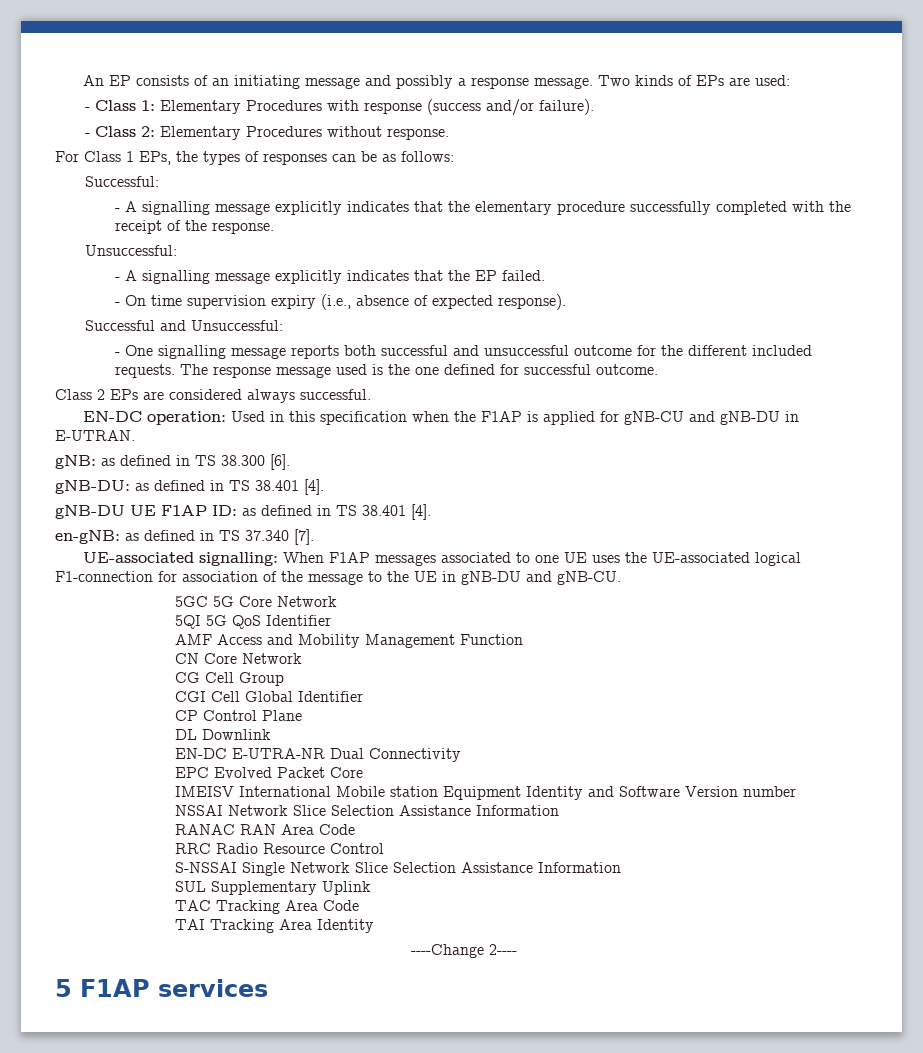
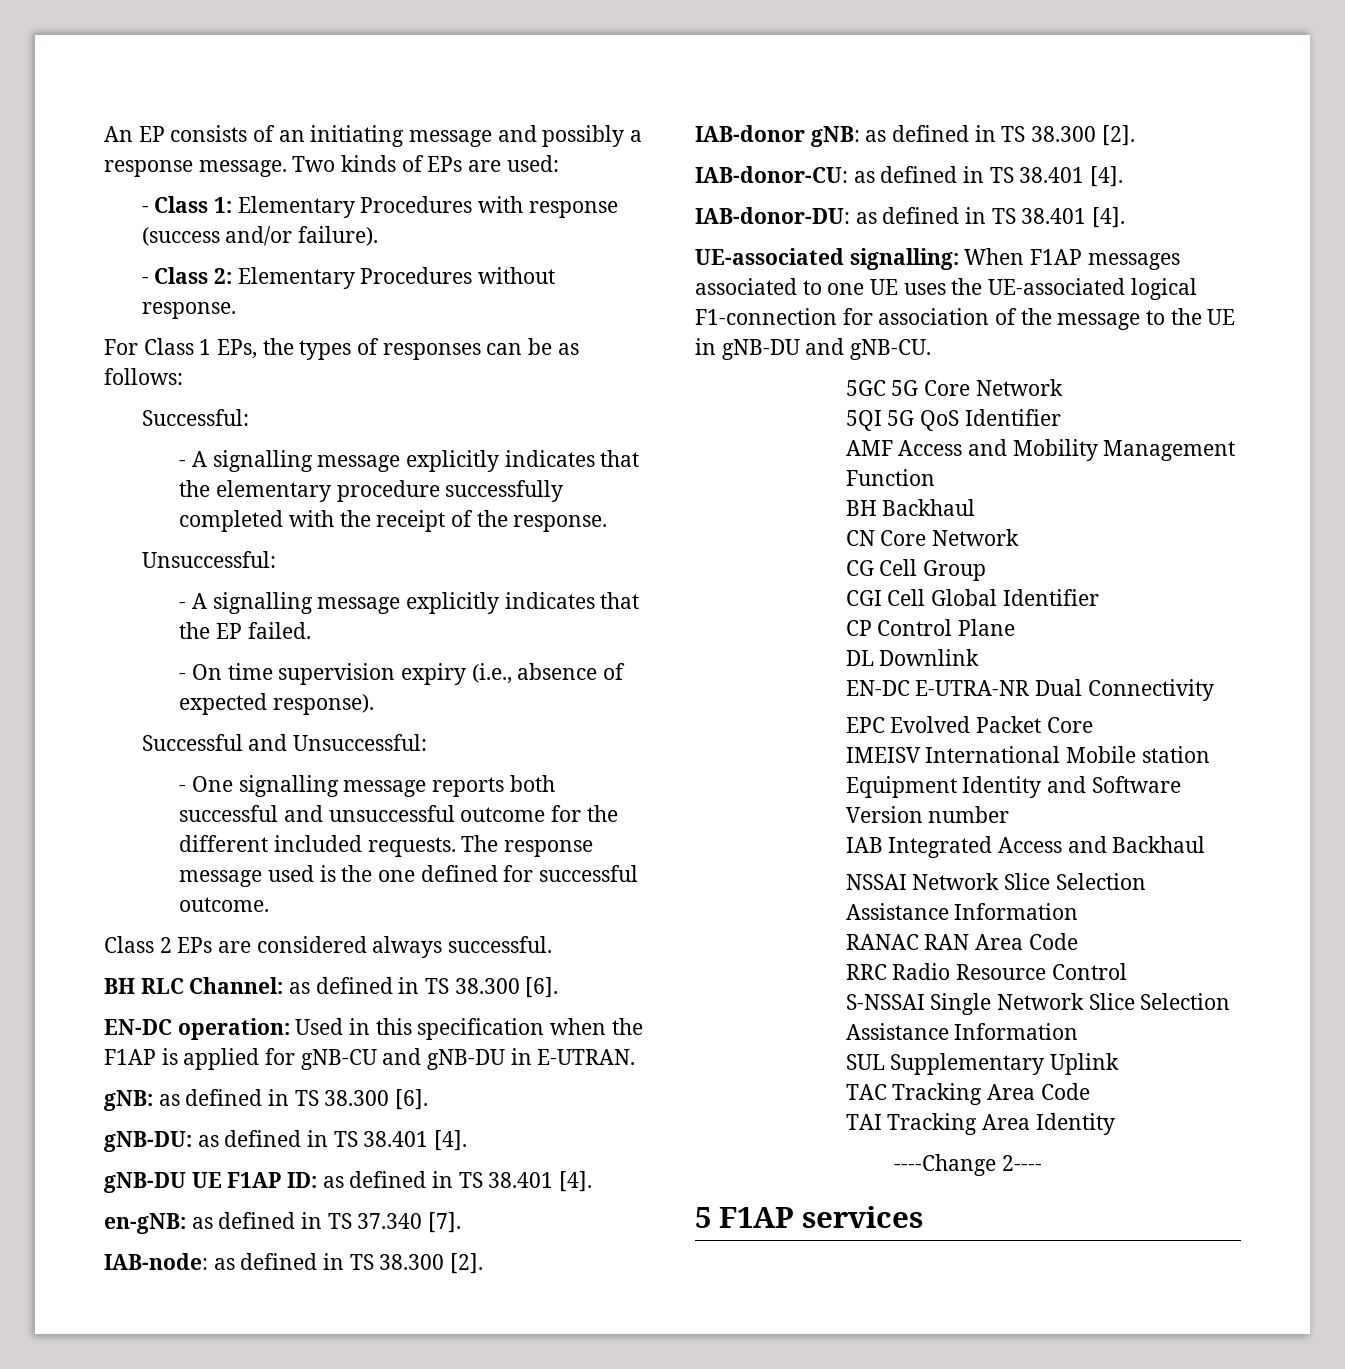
(371, 394) none -> [104,977,559,998] // BH RLC Channel: as defined in TS 38.300 [6].
(314, 537) none -> [104,1253,484,1274] [695,125,1135,147] [695,166,1124,187] [695,207,1126,228] // IAB-node: as defined in TS 38.300 [2]. // IAB-donor gNB: as defined in TS 38.300 [2]. // IAB-donor-CU: as defined in TS 38.401 [4]. // IAB-donor-DU: as defined in TS 38.401 [4].
(523, 639) none -> [845,499,976,516] // BH Backhaul
(796, 791) none -> [845,836,1206,858] // IAB Integrated Access and Backhaul

